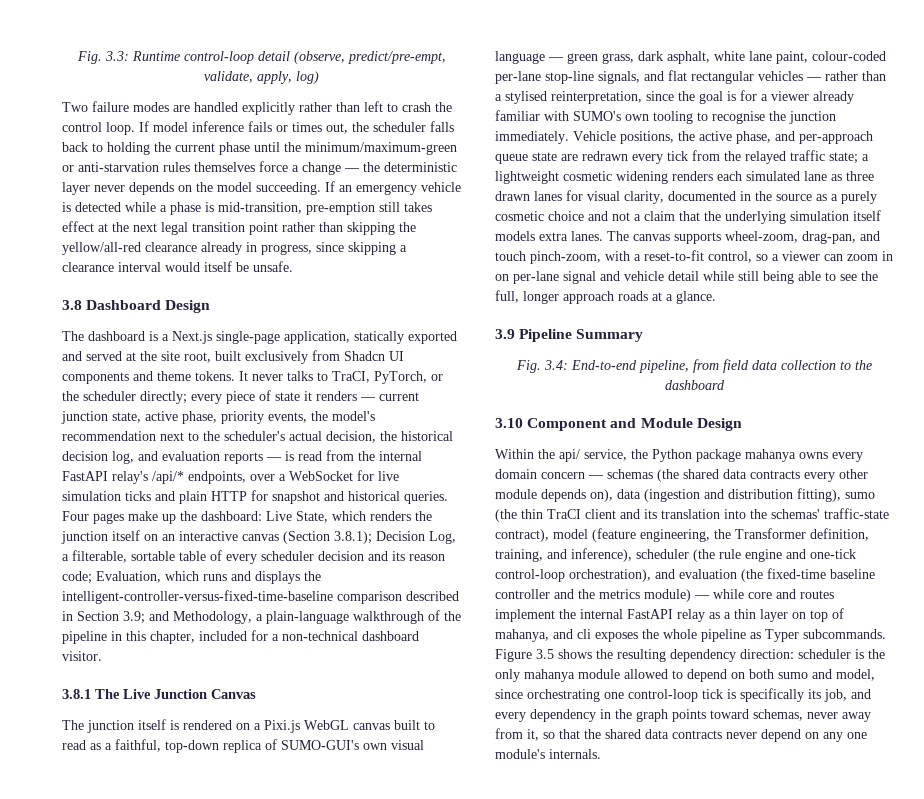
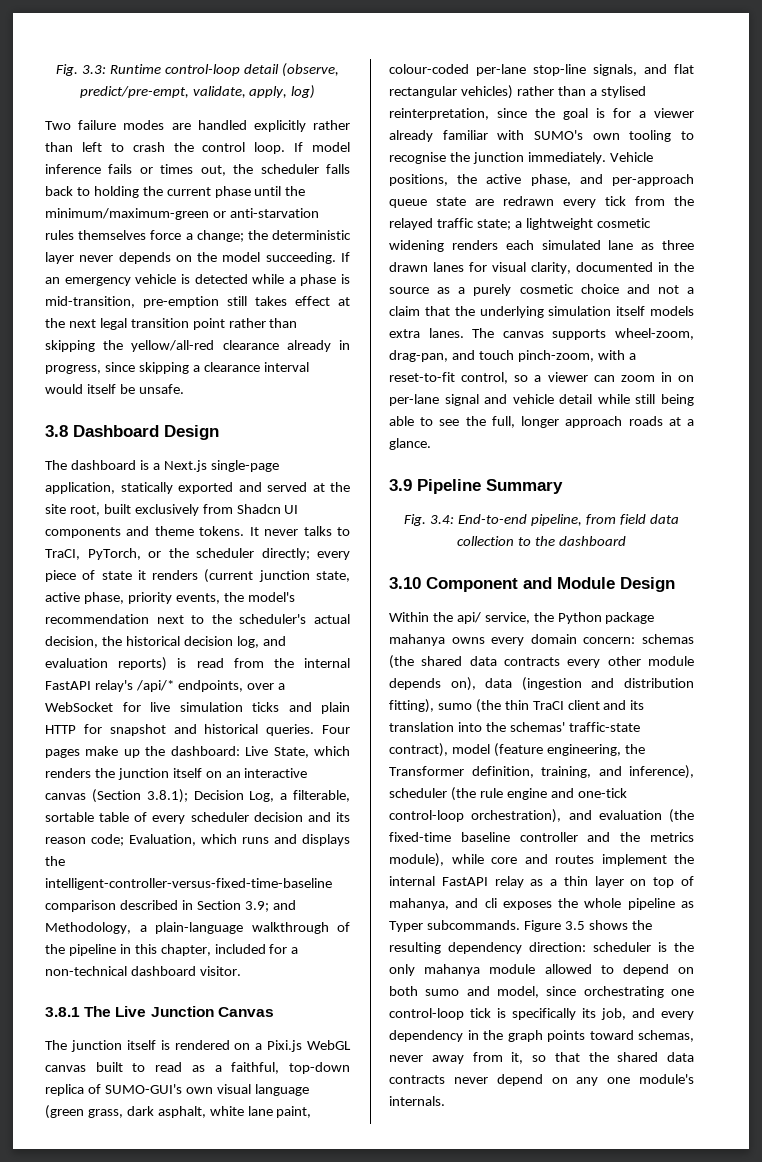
[302,162,360,175] change — -> [196,230,244,242] change;
[360,392,419,401] — current -> [204,569,254,583] (current
[224,452,282,464] reports — -> [118,657,168,671] reports)
[548,53,598,64] — green -> [45,1105,84,1119] (green
[758,71,822,81] vehicles — -> [460,85,513,99] vehicles)
[541,472,604,479] concern — -> [583,637,636,644] concern:
[644,589,710,602] module) — -> [389,853,444,867] module),

